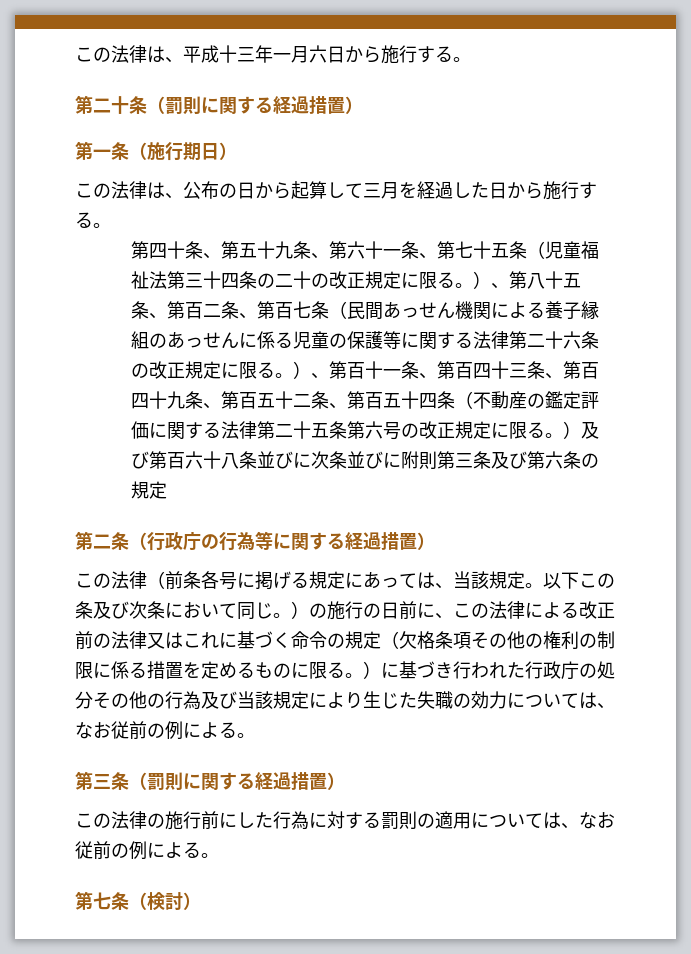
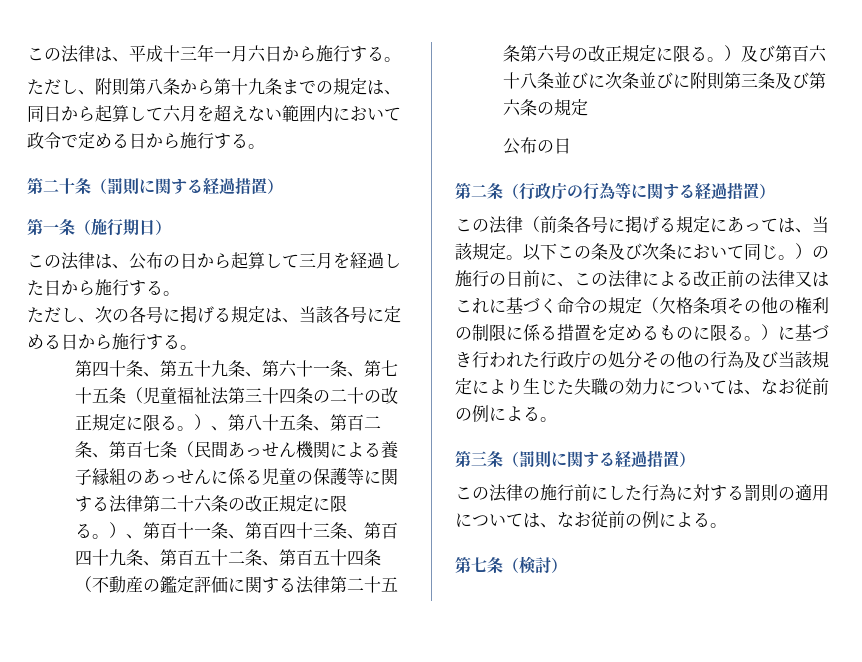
(471, 59) none -> [27,78,401,96] [27,104,401,122] [27,132,265,149] // ただし、附則第八条から第十九条までの規定は、同日から起算して六月を超えない範囲内において政令で定める日から施行する。
(111, 225) none -> [27,305,401,324] [27,333,197,350] // ただし、次の各号に掲げる規定は、当該各号に定める日から施行する。
(167, 490) none -> [502,137,571,155] // 公布の日

